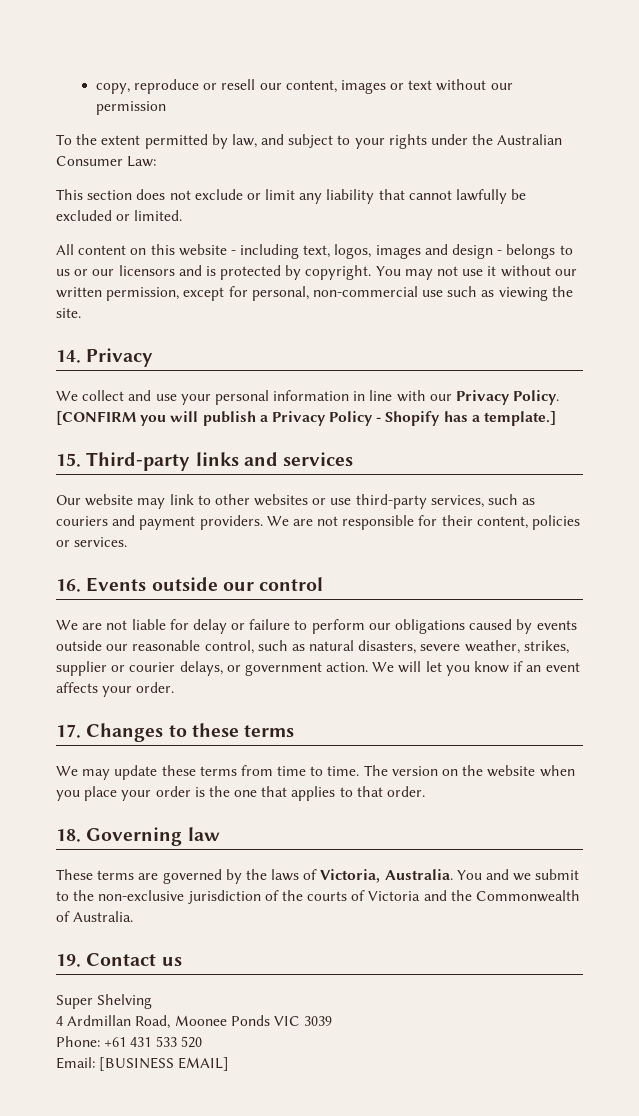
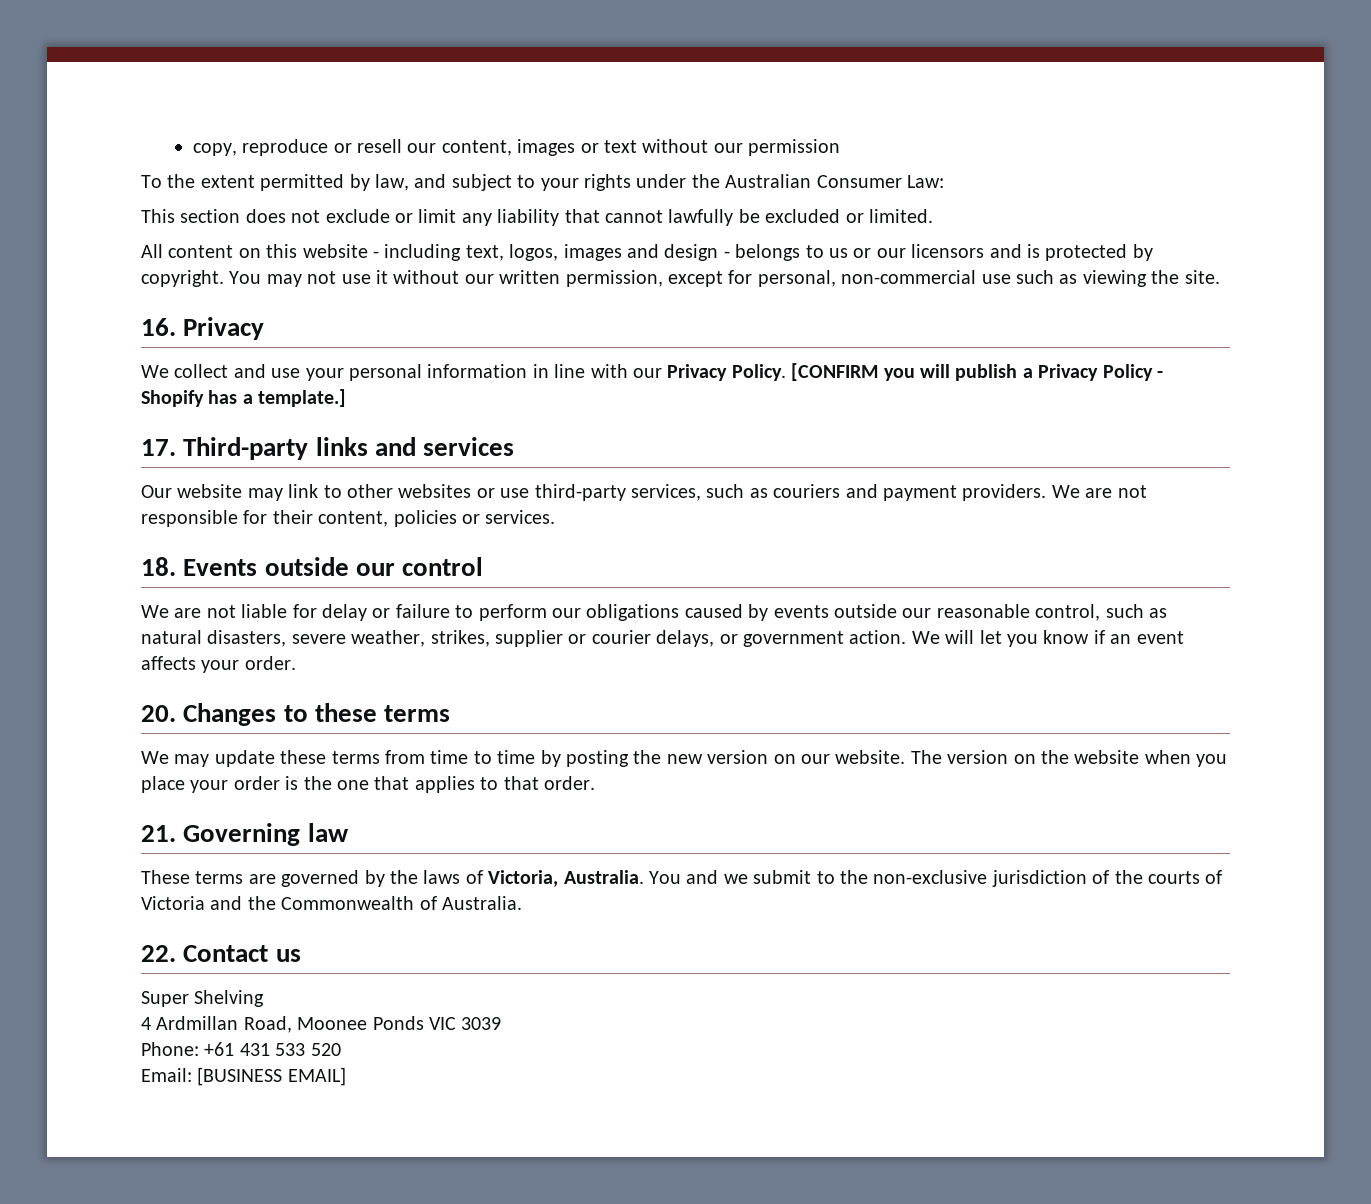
[56,350,81,363] 14. -> [141,318,176,336] 16.
[56,453,81,467] 15. -> [141,439,176,456] 17.
[56,579,81,592] 16. -> [141,557,176,576] 18.
[56,724,81,738] 17. -> [141,705,176,722] 20.
[327,766,360,776] time. -> [497,750,906,767] time by posting the new version on our website.
[56,829,81,842] 18. -> [141,825,176,842] 21.
[56,954,81,967] 19. -> [141,945,176,962] 22.

